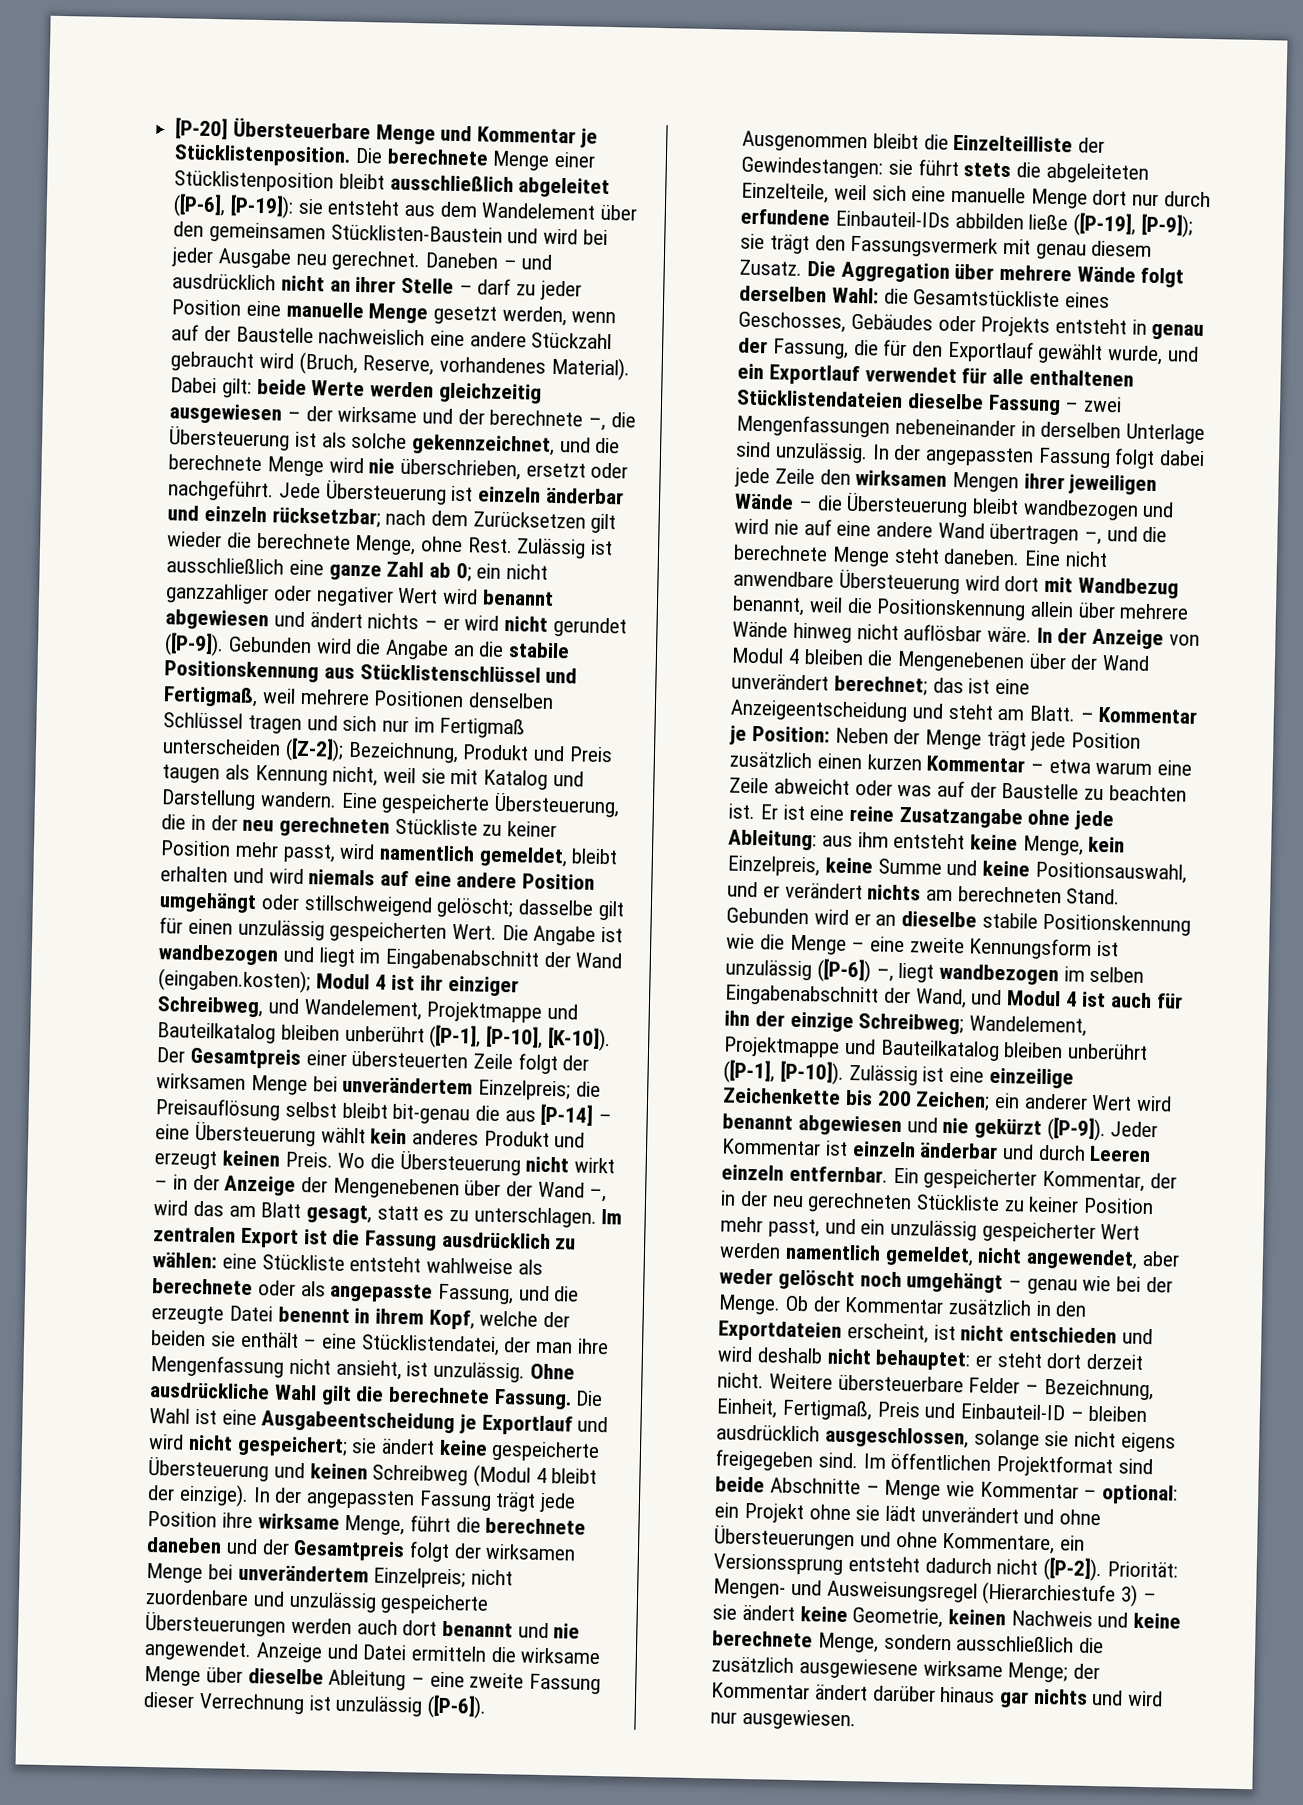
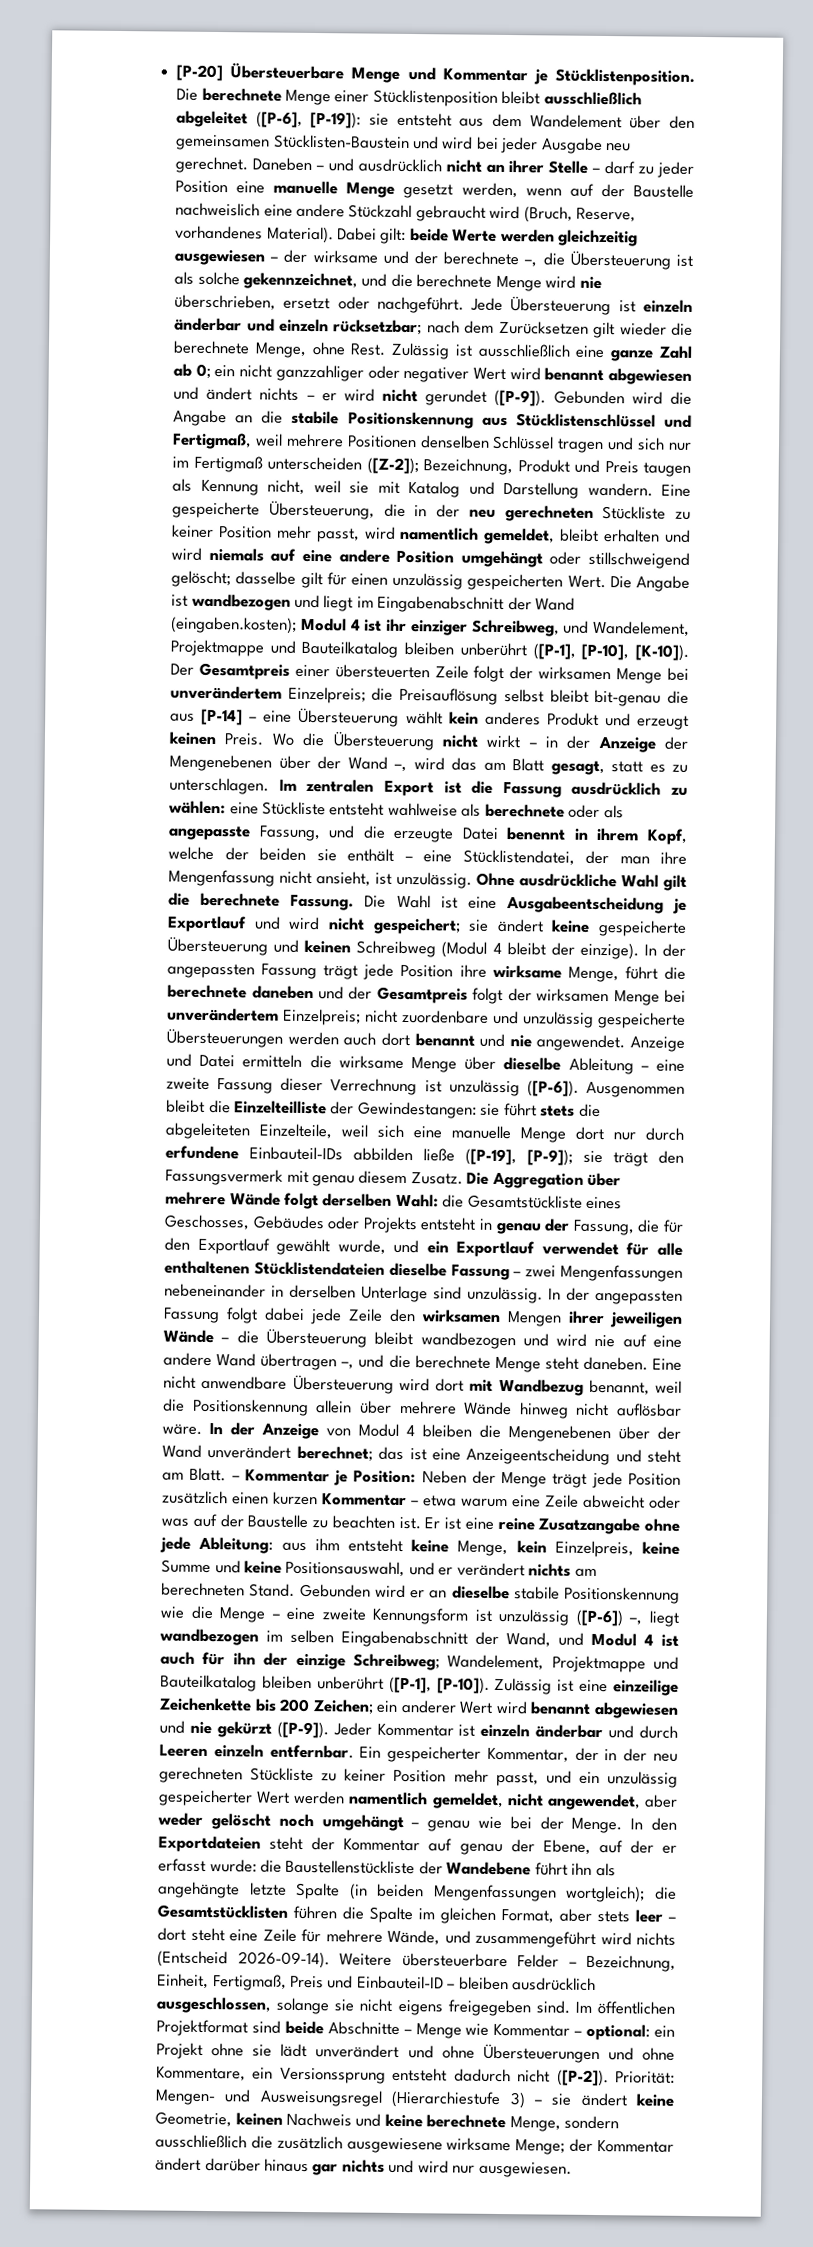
[784,1295,1088,1317] [718,1320,1153,1345] [717,1346,1144,1371] [717,1372,765,1389] Ob der Kommentar zusätzlich in den Exportdateien erscheint, ist nicht entschieden und wird deshalb nicht behauptet: er steht dort derzeit nicht. -> [630,1817,677,1831] [158,1835,678,1856] [158,1858,616,1877] [158,1881,677,1903] [157,1904,676,1924] [157,1927,676,1949] [157,1950,330,1969] In den Exportdateien steht der Kommentar auf genau der Ebene, auf der er erfasst wurde: die Baustellenstückliste der Wandebene führt ihn als angehängte letzte Spalte (in beiden Mengenfassungen wortgleich); die Gesamtstücklisten führen die Spalte im gleichen Format, aber stets leer – dort steht eine Zeile für mehrere Wände, und zusammengeführt wird nichts (Entscheid 2026-09-14).

